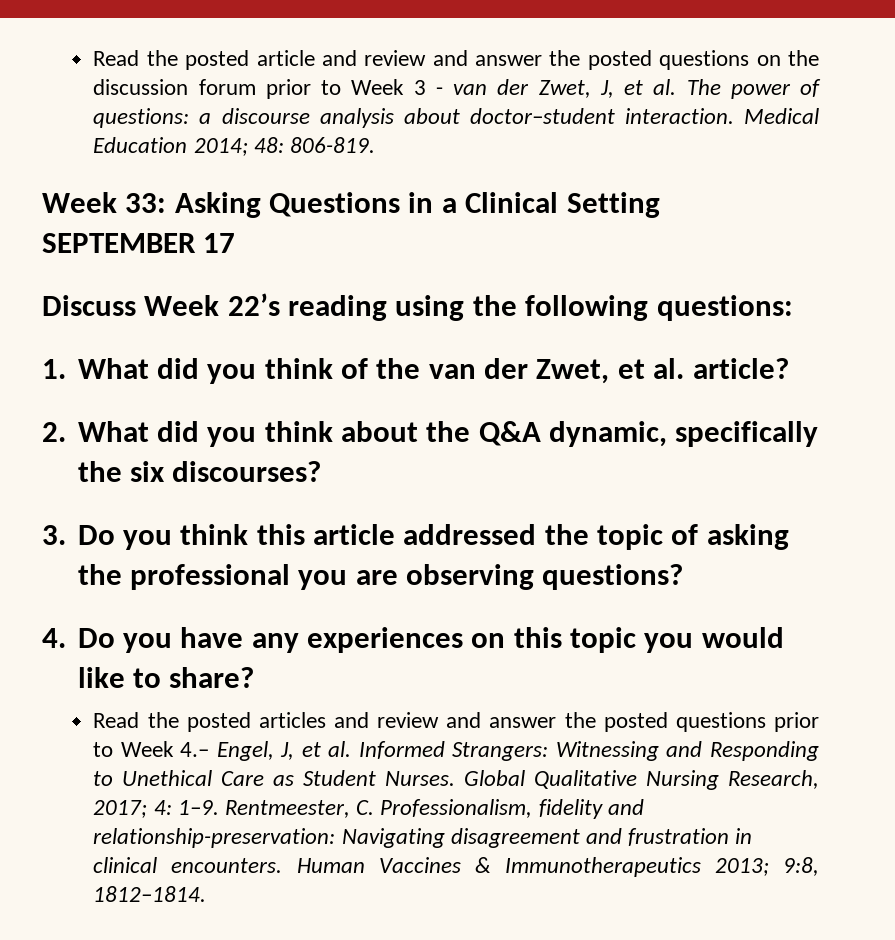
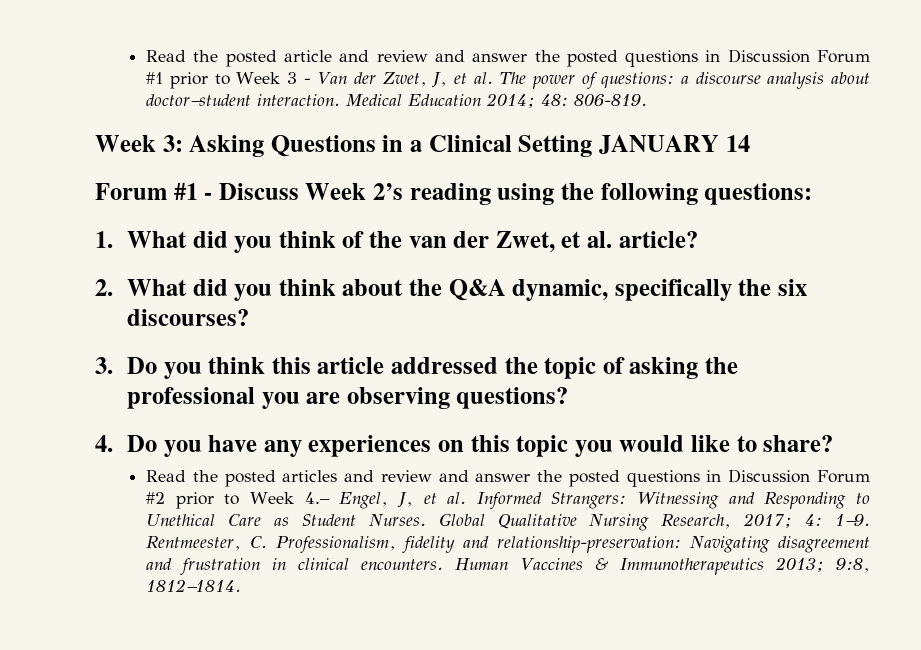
[756,50,819,66] [93,79,256,95] on the discussion forum -> [705,49,870,63] [146,72,164,84] in Discussion Forum #1
[453,84,488,95] van -> [317,72,348,84] Van
[125,193,167,213] 33: -> [162,135,183,152] 3:
[42,233,236,253] SEPTEMBER 17 // -> [598,135,750,154] [95,182,213,200] JANUARY 14 // Forum #1 -
[227,293,280,316] 22’s -> [373,183,404,200] 2’s
(766, 722) none -> [706,469,870,483] [146,492,166,504] in Discussion Forum #2

